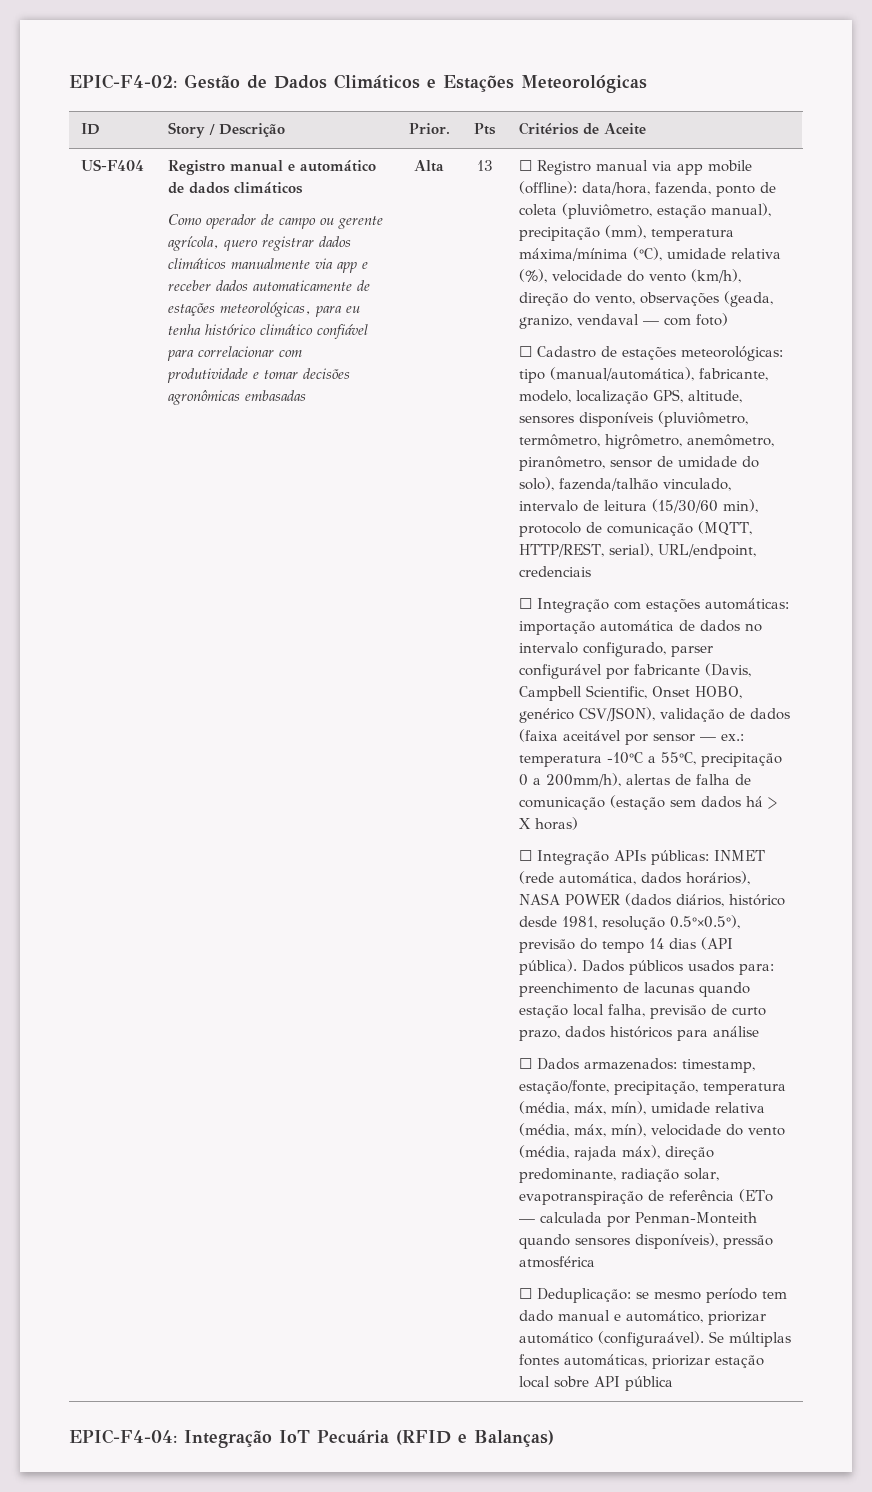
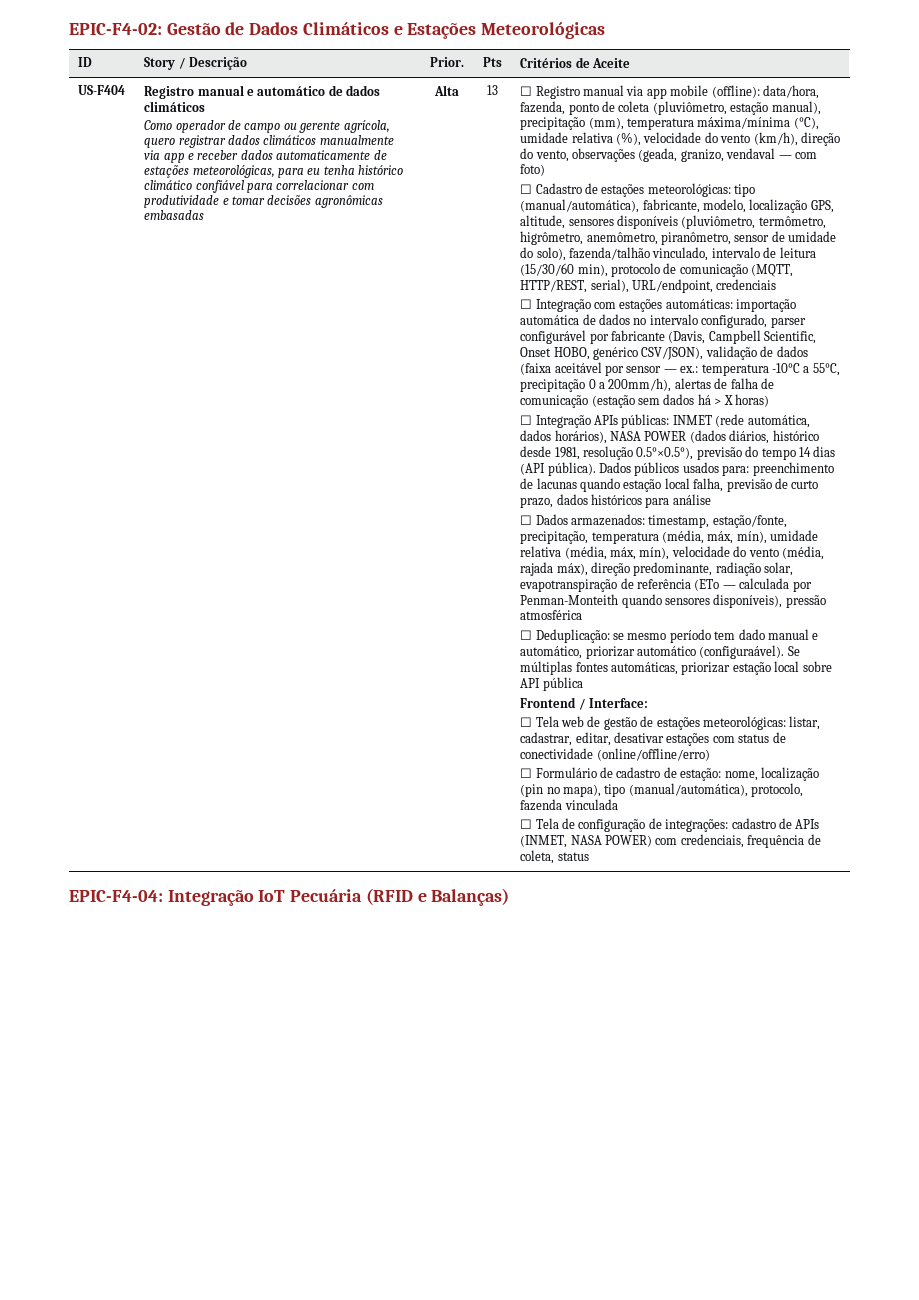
(673, 1383) none -> [520,697,649,710] [520,716,821,730] [520,732,786,746] [520,748,710,761] [520,767,819,781] [520,783,804,797] [520,799,618,811] [520,818,820,832] [520,834,821,848] [520,850,589,864] // Frontend / Interface: // ☐ Tela web de gestão de estações meteorológicas: listar, cadastrar, editar, desativar estações com status de conectividade (online/offline/erro) // ☐ Formulário de cadastro de estação: nome, localização (pin no mapa), tipo (manual/automática), protocolo, fazenda vinculada // ☐ Tela de configuração de integrações: cadastro de APIs (INMET, NASA POWER) com credenciais, frequência de coleta, status

